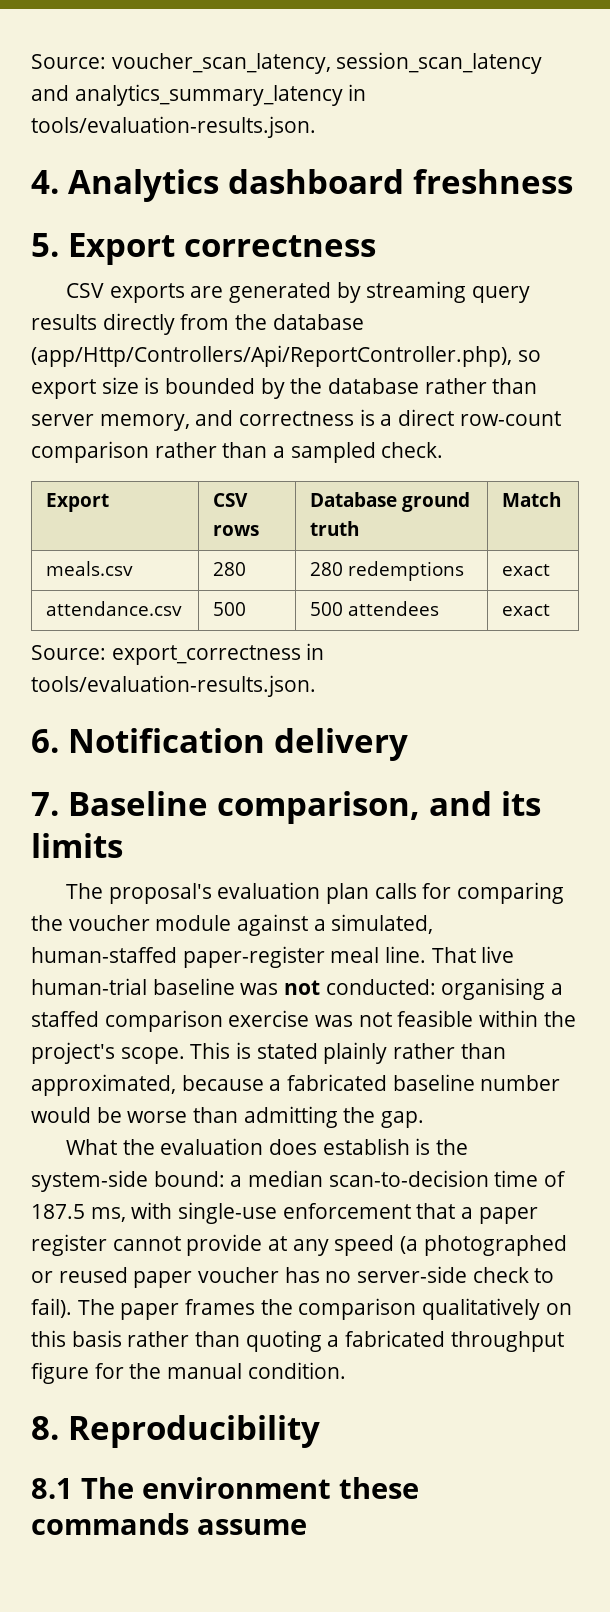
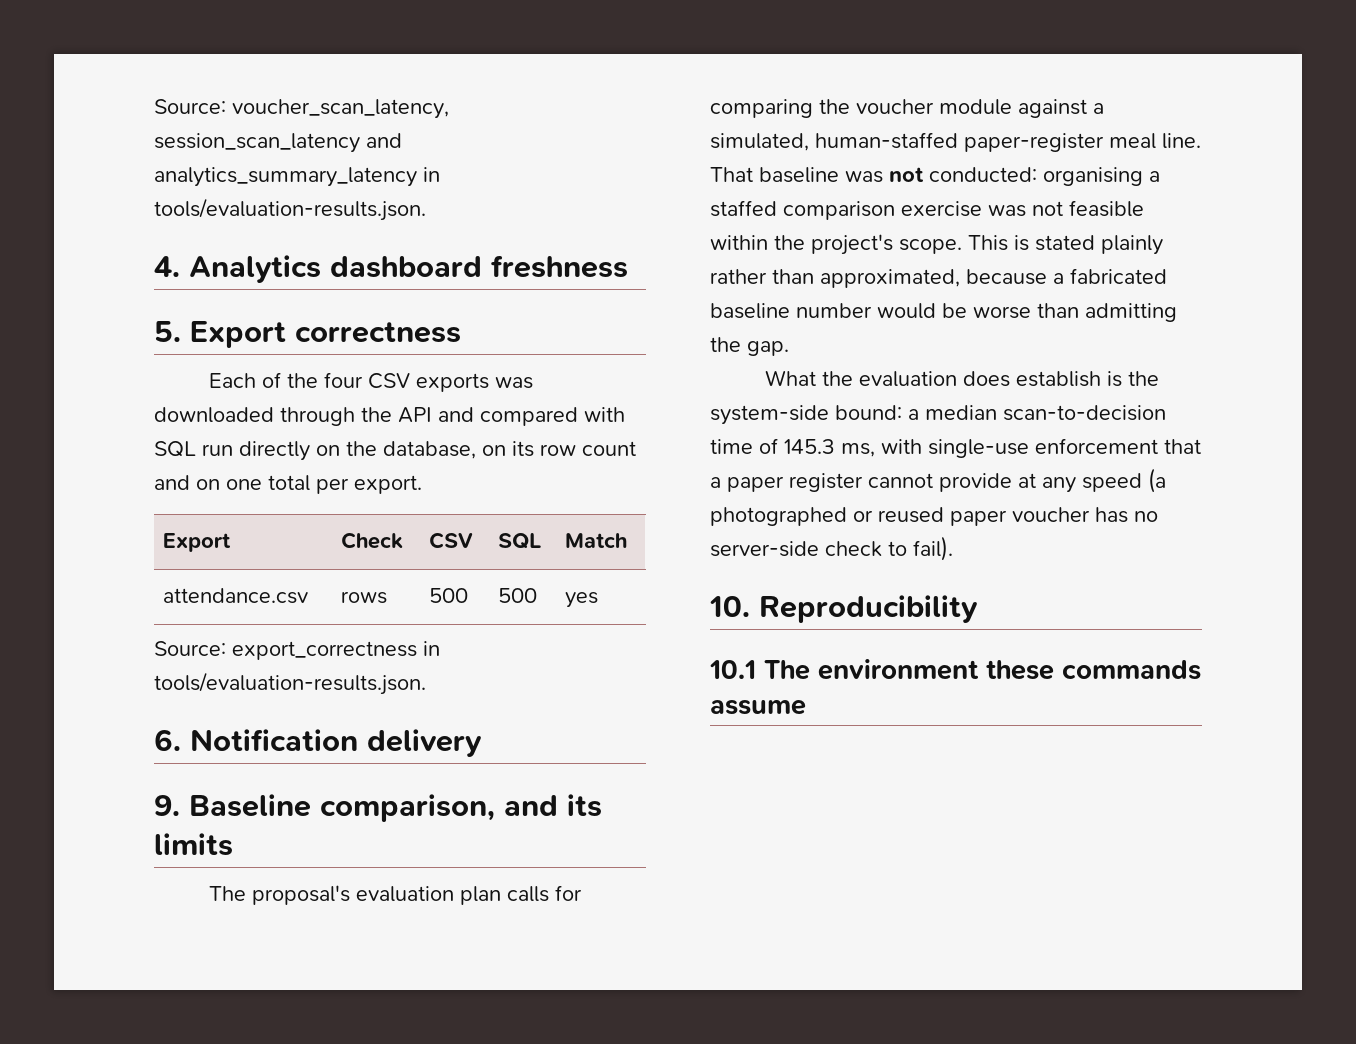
[65,281,530,303] [31,313,364,335] [31,345,541,367] [31,377,538,399] [31,409,561,431] [31,441,444,463] [46,493,110,512] [213,493,249,507] [213,525,260,536] [310,492,471,512] [310,521,360,536] [502,492,562,507] [46,561,134,576] [213,562,247,576] [310,561,465,581] [502,564,551,576] [46,601,183,616] CSV exports are generated by streaming query results directly from the database (app/Http/Controllers/Api/ReportController.php), so export size is bounded by the database rather than server memory, and correctness is a direct row-count comparison rather than a sampled check. // Export | CSV rows | Database ground truth | Match // meals.csv | 280 | 280 redemptions | exact // attendance.csv -> [209,372,534,392] [154,407,625,426] [154,441,636,461] [154,475,422,494] [162,533,231,552] [340,532,403,549] [428,532,473,549] [497,533,541,549] [564,533,627,548] [162,588,308,604] [340,591,387,604] Each of the four CSV exports was downloaded through the API and compared with SQL run directly on the database, on its row count and on one total per export. // Export | Check | CSV | SQL | Match // attendance.csv | rows
[348,601,440,616] [502,604,551,616] attendees | exact -> [564,592,598,608] | yes
[31,792,59,816] 7. -> [154,795,180,816] 9.
[481,946,515,963] [31,978,147,995] live human-trial -> (753, 174) none
[31,1204,85,1219] 187.5 -> [784,439,835,454] 145.3
[77,1298,572,1320] [31,1330,564,1352] [31,1362,346,1384] [31,1416,59,1440] The paper frames the comparison qualitatively on this basis rather than quoting a fabricated throughput figure for the manual condition. // 8. -> [709,596,750,617] // 10.
[31,1478,73,1499] 8.1 -> [709,660,756,679] 10.1

